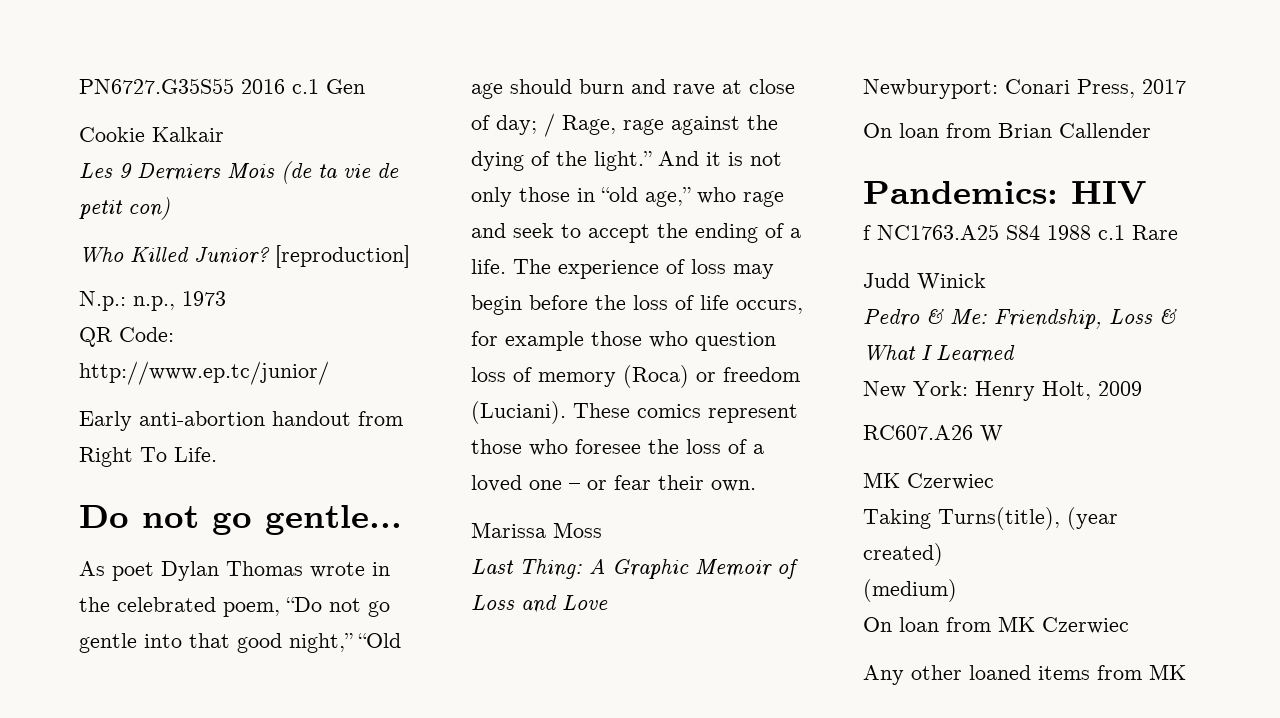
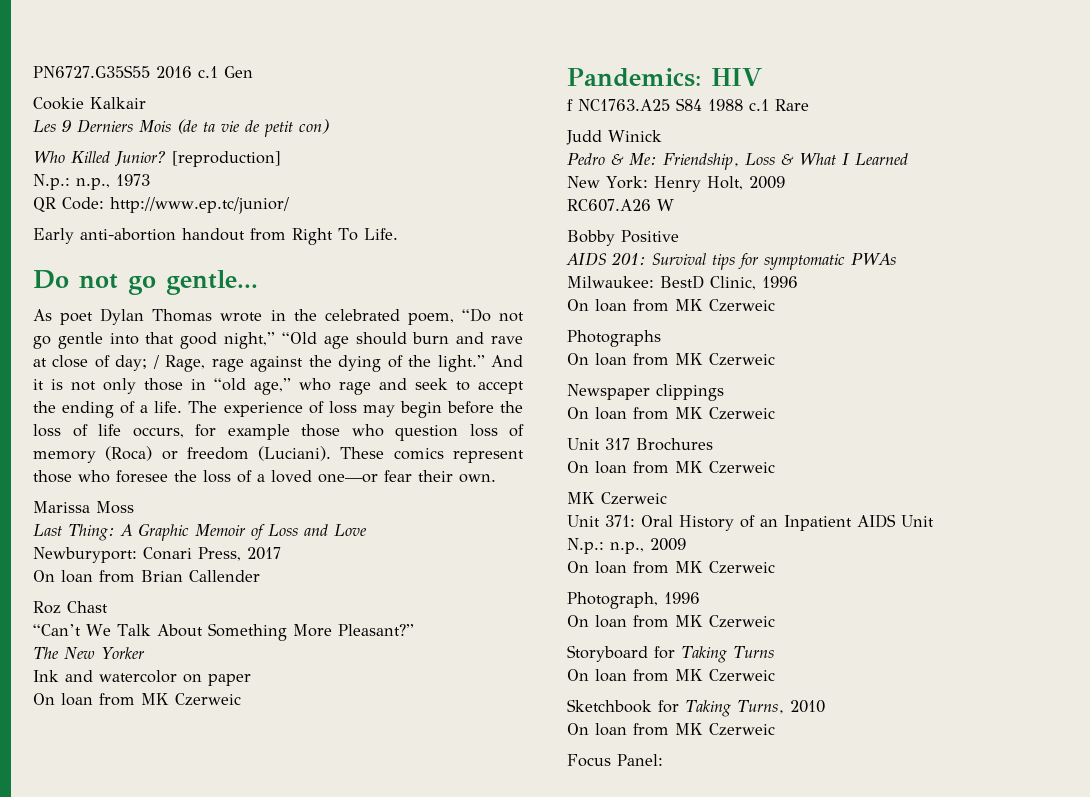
[529,480,607,490] one – or -> [318,474,378,483] one—or
(1151, 130) none -> [33,601,108,614] [33,623,414,641] [33,647,145,659] [33,670,251,686] [33,693,241,706] // Roz Chast // “Can’t We Talk About Something More Pleasant?” // The New Yorker // Ink and watercolor on paper // On loan from MK Czerweic
[863,472,994,490] [863,507,1118,530] [863,543,943,566] [863,579,957,602] [863,616,1129,634] [863,664,1186,685] MK Czerwiec // Taking Turns(title), (year created) // (medium) // On loan from MK Czerwiec // Any other loaned items from MK -> [567,230,679,246] [566,252,896,270] [567,275,798,290] [567,299,775,312] [567,330,661,347] [567,353,775,366] [567,384,724,401] [567,407,775,420] [567,438,713,451] [567,461,775,474] [567,492,667,505] [567,514,934,531] [567,538,686,554] [567,561,775,574] [567,592,700,609] [567,615,775,628] [567,645,774,663] [567,669,775,682] [567,699,825,717] [567,723,775,736] [567,754,663,767] Bobby Positive // AIDS 201: Survival tips for symptomatic PWAs // Milwaukee: BestD Clinic, 1996 // On loan from MK Czerweic // Photographs // On loan from MK Czerweic // Newspaper clippings // On loan from MK Czerweic // Unit 317 Brochures // On loan from MK Czerweic // MK Czerweic // Unit 371: Oral History of an Inpatient AIDS Unit // N.p.: n.p., 2009 // On loan from MK Czerweic // Photograph, 1996 // On loan from MK Czerweic // Storyboard for Taking Turns // On loan from MK Czerweic // Sketchbook for Taking Turns, 2010 // On loan from MK Czerweic // Focus Panel:

